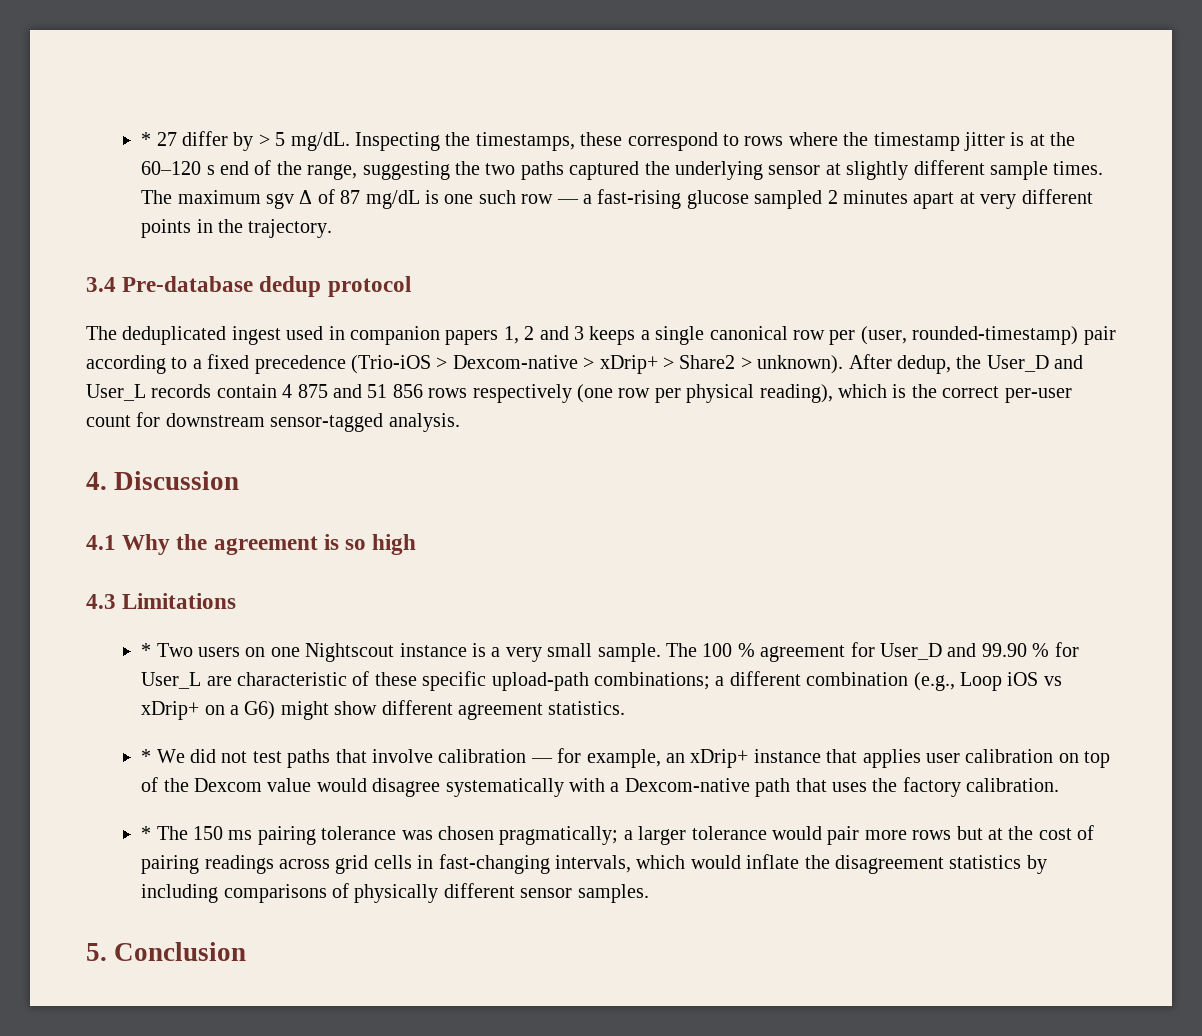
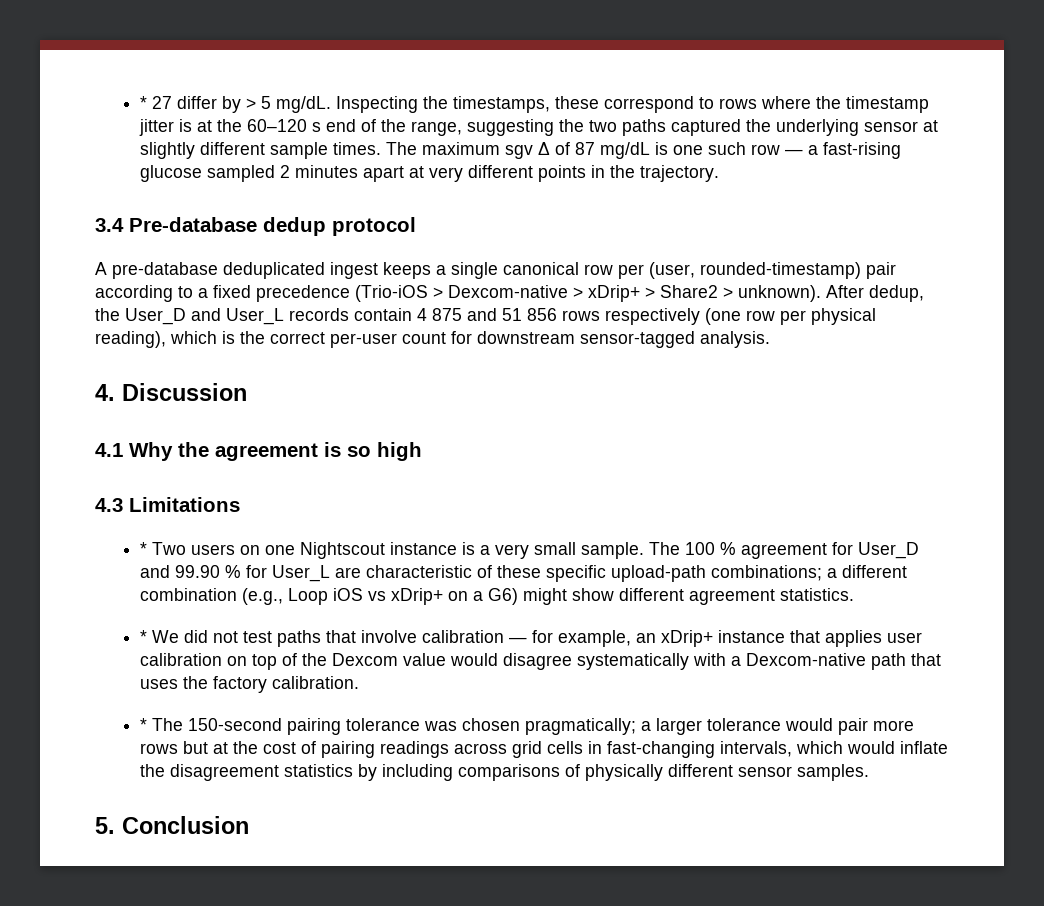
[86,326,584,345] The deduplicated ingest used in companion papers 1, 2 and 3 -> [95,262,378,279] A pre-database deduplicated ingest
[193,826,253,840] 150 ms -> [187,718,282,731] 150-second

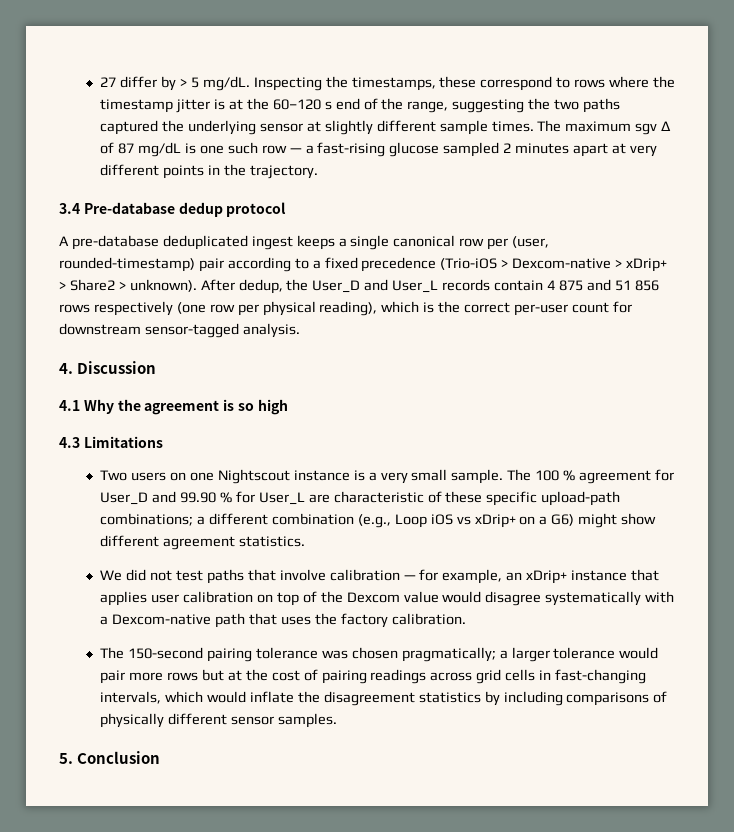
[139,96,147,109] * -> (100, 82) none
[139,542,147,555] * -> (163, 442) none
[139,630,147,643] * -> (306, 541) none
[139,718,147,731] * -> (466, 619) none

